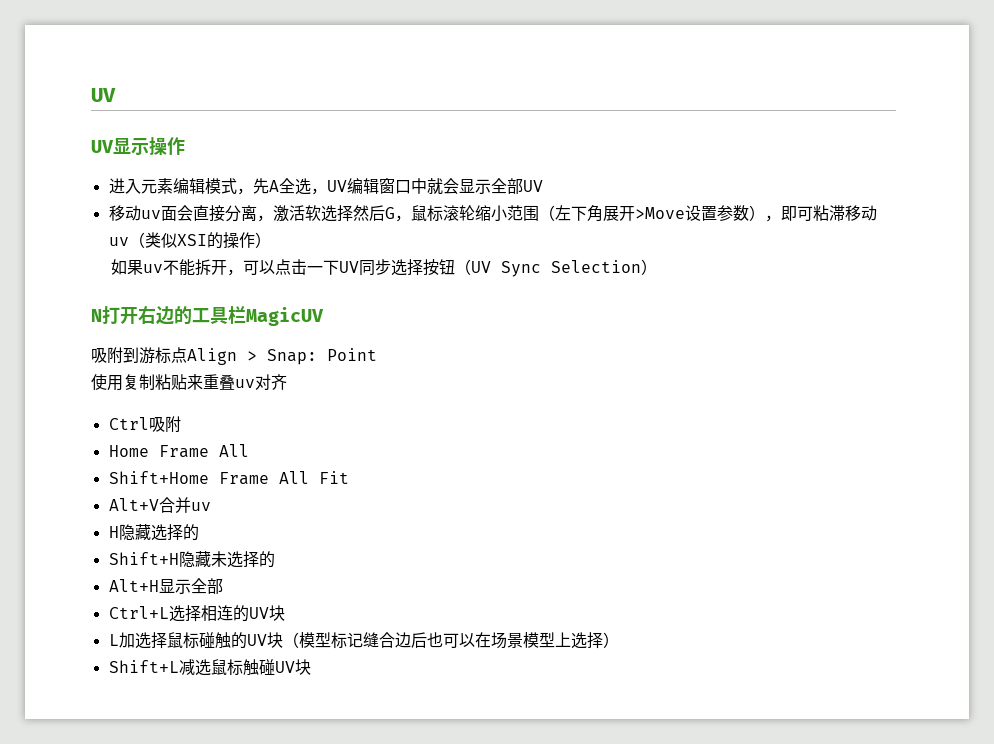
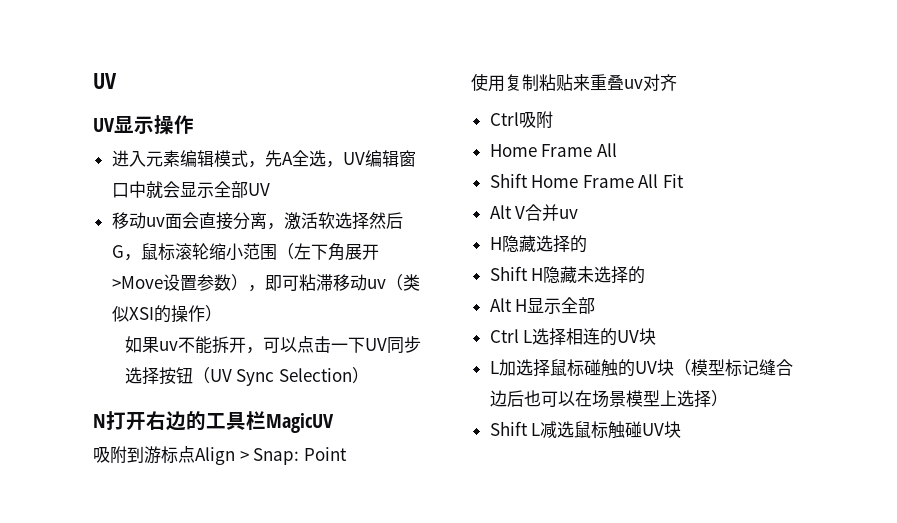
[108,471,209,484] Shift+Home -> [489,173,579,188] Shift Home
[108,498,159,511] Alt+V -> [489,205,526,219] Alt V
[108,552,179,565] Shift+H -> [489,266,544,281] Shift H
[108,579,159,592] Alt+H -> [489,298,528,312] Alt H
[108,606,169,619] Ctrl+L -> [489,329,533,343] Ctrl L
[108,660,179,673] Shift+L -> [489,421,541,436] Shift L

